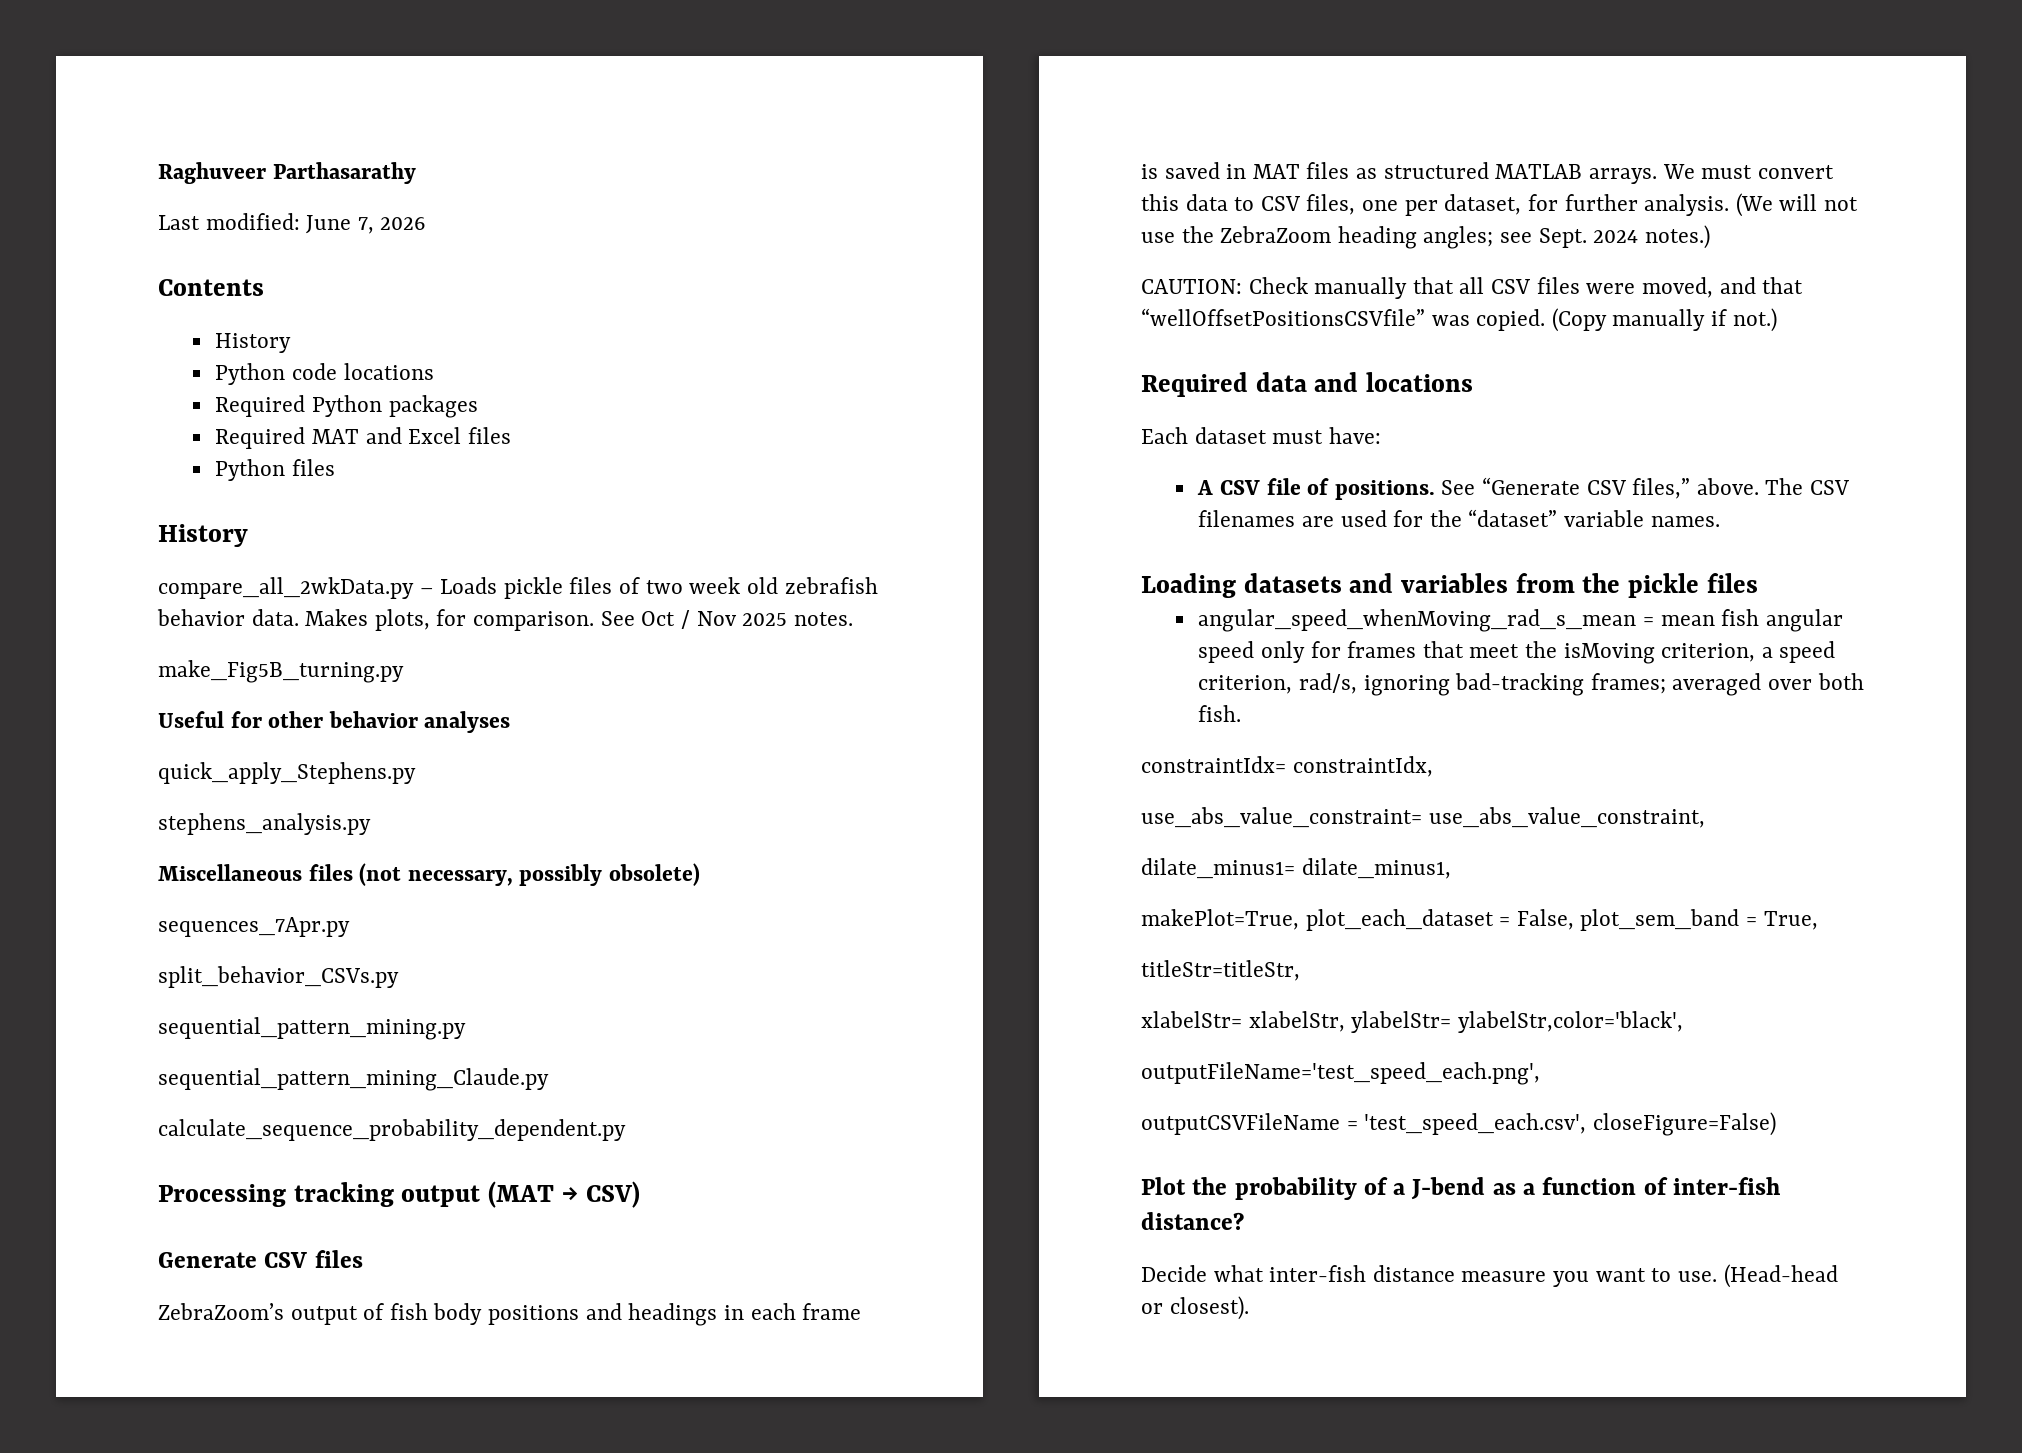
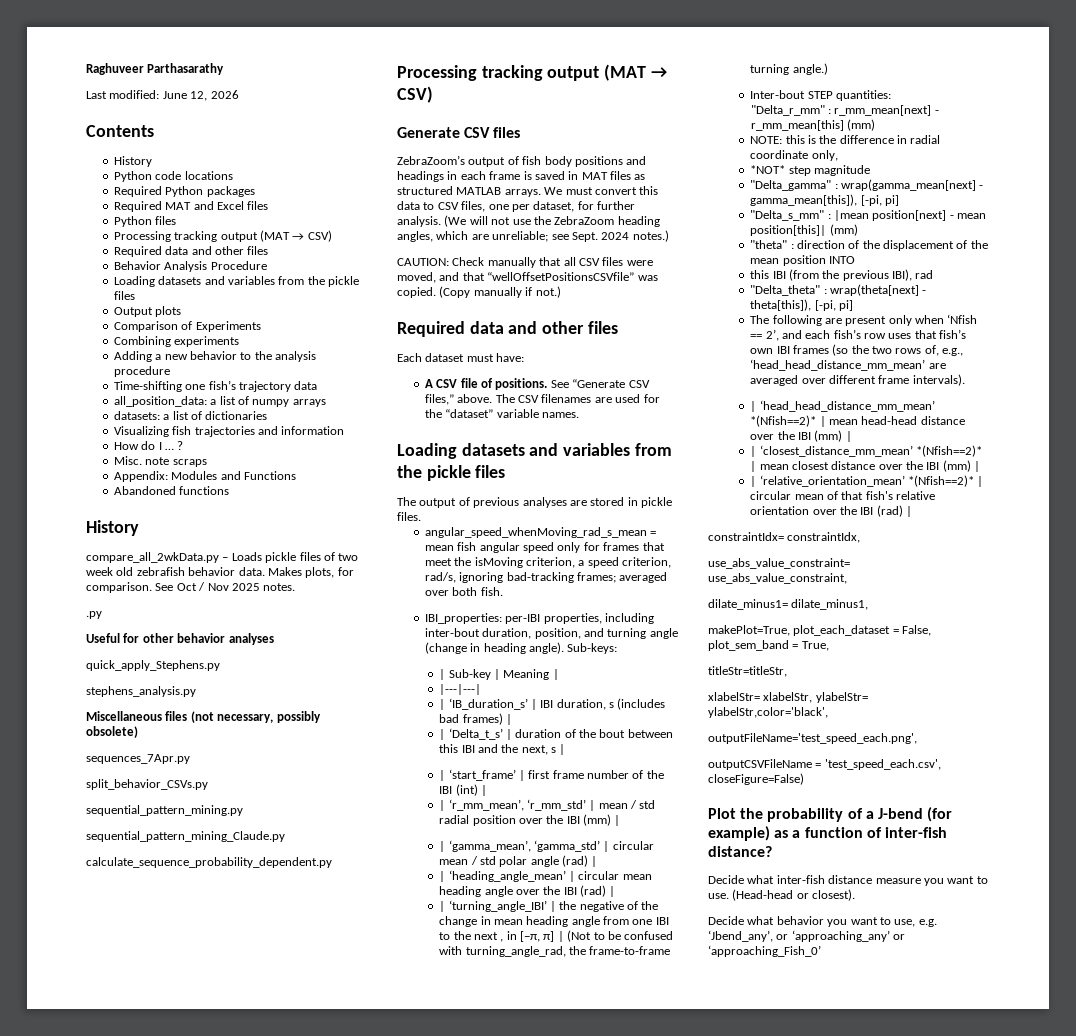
[357,217,374,234] 7, -> [190,91,208,101] 12,
(335, 467) none -> [113,230,332,242] [113,246,269,257] [113,261,267,272] [113,276,360,287] [113,291,135,300] [113,306,182,317] [113,321,261,332] [113,336,240,347] [113,351,317,362] [113,366,170,377] [113,380,318,392] [113,396,326,407] [113,411,268,420] [113,426,345,437] [113,441,184,450] [113,456,207,467] [113,471,297,482] [113,486,230,495] // Processing tracking output (MAT → CSV) // Required data and other files // Behavior Analysis Procedure // Loading datasets and variables from the pickle files // Output plots // Comparison of Experiments // Combining experiments // Adding a new behavior to the analysis procedure // Time-shifting one fish’s trajectory data // all_position_data: a list of numpy arrays // datasets: a list of dictionaries // Visualizing fish trajectories and information // How do I … ? // Misc. note scraps // Appendix: Modules and Functions // Abandoned functions
[158,660,404,683] make_Fig5B_turning.py -> [86,611,102,619] .py
[1423,226,1494,249] angles; -> [397,231,549,242] angles, which are unreliable;
[1366,372,1474,392] locations -> [542,321,618,334] other files
(1758, 583) none -> [397,497,672,508] [397,512,421,521] // The output of previous analyses are stored in pickle files.
(1242, 713) none -> [424,613,655,624] [424,628,678,639] [424,642,618,654] [439,669,559,680] [439,684,482,695] [439,698,666,710] [439,713,512,725] [439,728,673,740] [439,744,566,755] [439,769,664,781] [439,784,487,796] [439,799,656,811] [439,814,621,826] [439,840,654,852] [439,855,598,867] [439,870,652,882] [439,885,616,897] [439,900,659,912] [439,916,669,927] [439,930,674,942] [439,946,671,957] [750,63,828,75] [750,90,891,101] [750,105,939,116] [750,119,875,131] [750,135,941,144] [750,150,838,161] [750,165,870,176] [750,179,984,191] [750,194,899,206] [750,210,987,221] [750,224,858,236] [750,240,988,251] [750,255,855,266] [750,269,934,281] [750,284,927,296] [750,299,853,311] [750,314,978,326] [750,329,967,341] [750,344,964,356] [750,359,946,371] [750,374,965,386] [750,400,935,412] [750,415,965,427] [750,430,852,442] [750,445,982,457] [750,460,981,472] [750,475,984,487] [750,491,936,500] [750,505,913,517] // IBI_properties: per-IBI properties, including inter-bout duration, position, and turning angle (change in heading angle). Sub-keys: // | Sub-key | Meaning | // |---|---| // | ‘IB_duration_s’ | IBI duration, s (includes bad frames) | // | ‘Delta_t_s’ | duration of the bout between this IBI and the next, s | // | ‘start_frame’ | first frame number of the IBI (int) | // | ‘r_mm_mean’, ‘r_mm_std’ | mean / std radial position over the IBI (mm) | // | ‘gamma_mean’, ‘gamma_std’ | circular mean / std polar angle (rad) | // | ‘heading_angle_mean’ | circular mean heading angle over the IBI (rad) | // | ‘turning_angle_IBI’ | the negative of the change in mean heading angle from one IBI to the next , in [−π, π] | (Not to be confused with turning_angle_rad, the frame-to-frame turning angle.) // Inter-bout STEP quantities: // "Delta_r_mm" : r_mm_mean[next] - r_mm_mean[this] (mm) // NOTE: this is the difference in radial coordinate only, // *NOT* step magnitude // "Delta_gamma" : wrap(gamma_mean[next] - gamma_mean[this]), [-pi, pi] // "Delta_s_mm" : |mean position[next] - mean position[this]| (mm) // "theta" : direction of the displacement of the mean position INTO // this IBI (from the previous IBI), rad // "Delta_theta" : wrap(theta[next] - theta[this]), [-pi, pi] // The following are present only when ‘Nfish == 2’, and each fish’s row uses that fish’s own IBI frames (so the two rows of, e.g., ‘head_head_distance_mm_mean’ are averaged over different frame intervals). // | ‘head_head_distance_mm_mean’ *(Nfish==2)* | mean head-head distance over the IBI (mm) | // | ‘closest_distance_mm_mean’ *(Nfish==2)* | mean closest distance over the IBI (mm) | // | ‘relative_orientation_mean’ *(Nfish==2)* | circular mean of that fish's relative orientation over the IBI (rad) |
(1486, 1188) none -> [927,807,953,822] [708,826,770,841] (for example)
(1249, 1308) none -> [708,916,937,927] [708,930,906,942] [708,945,821,957] // Decide what behavior you want to use, e.g. ‘Jbend_any’, or ‘approaching_any’ or ‘approaching_Fish_0’

